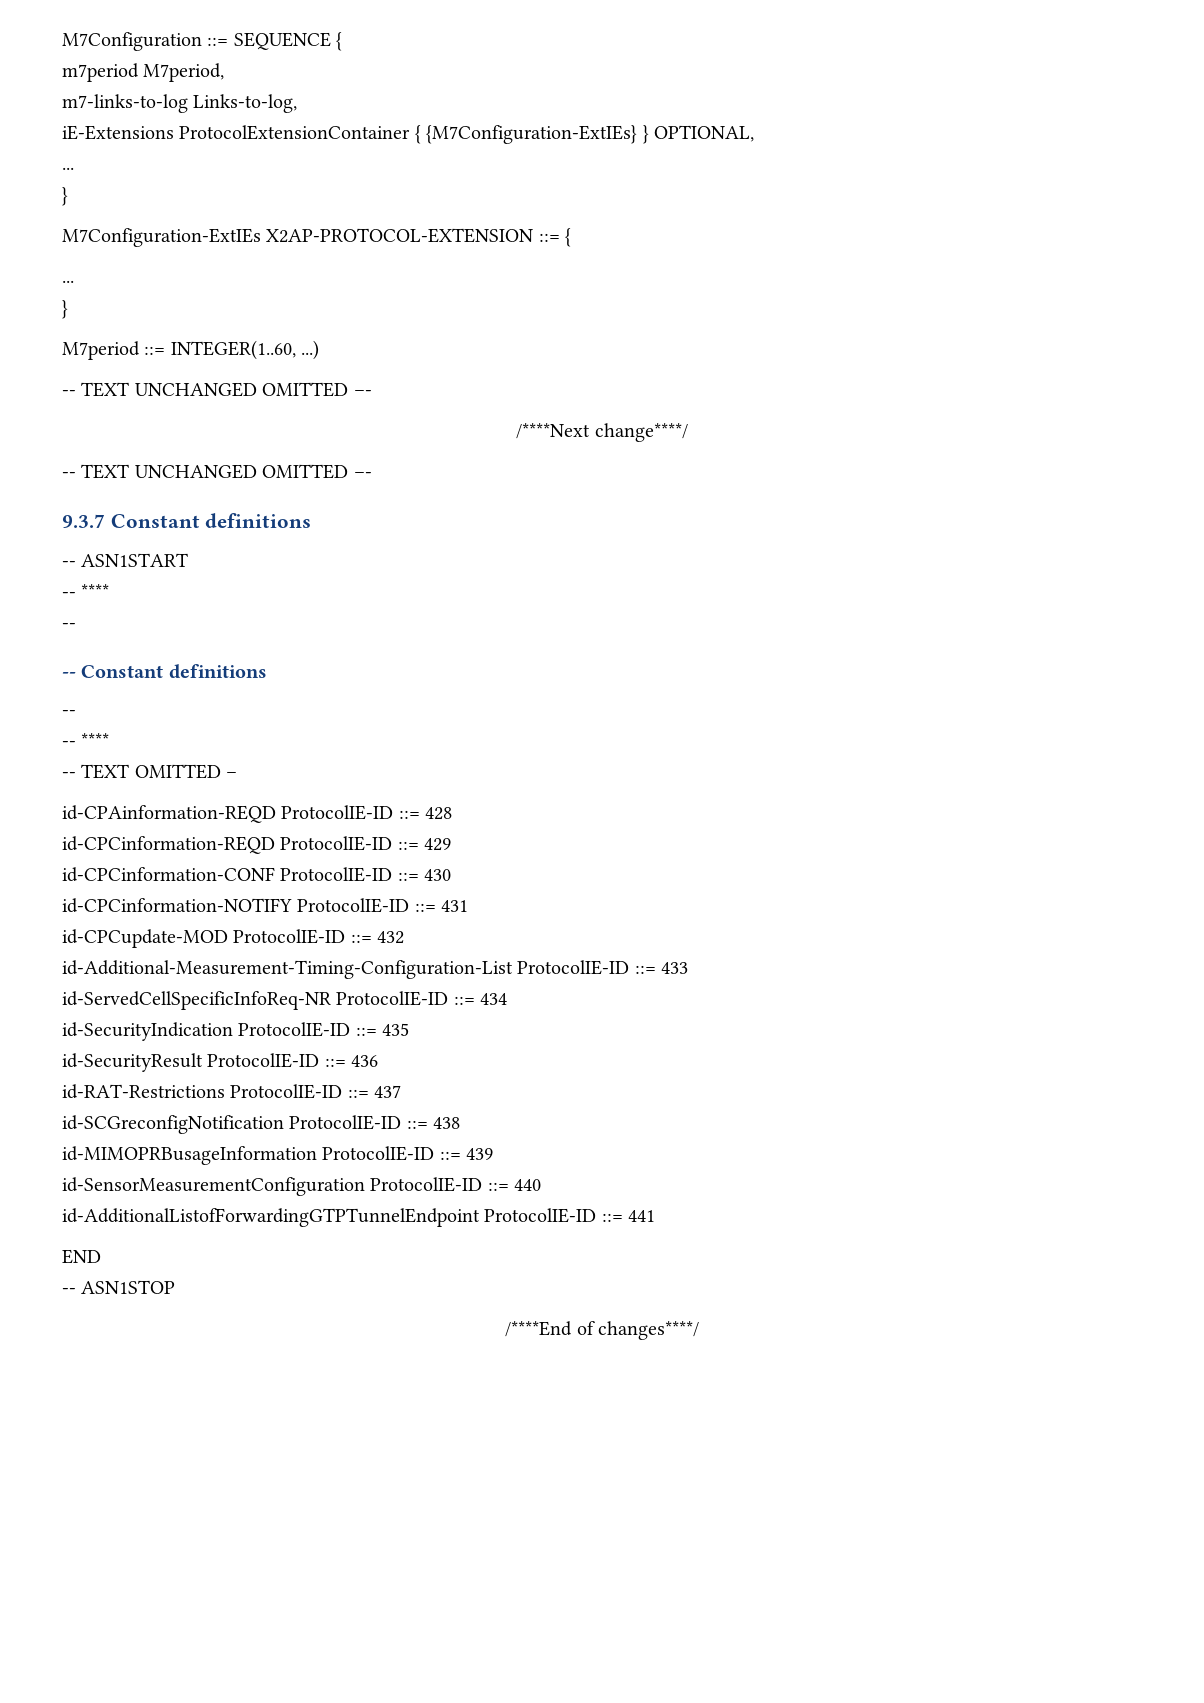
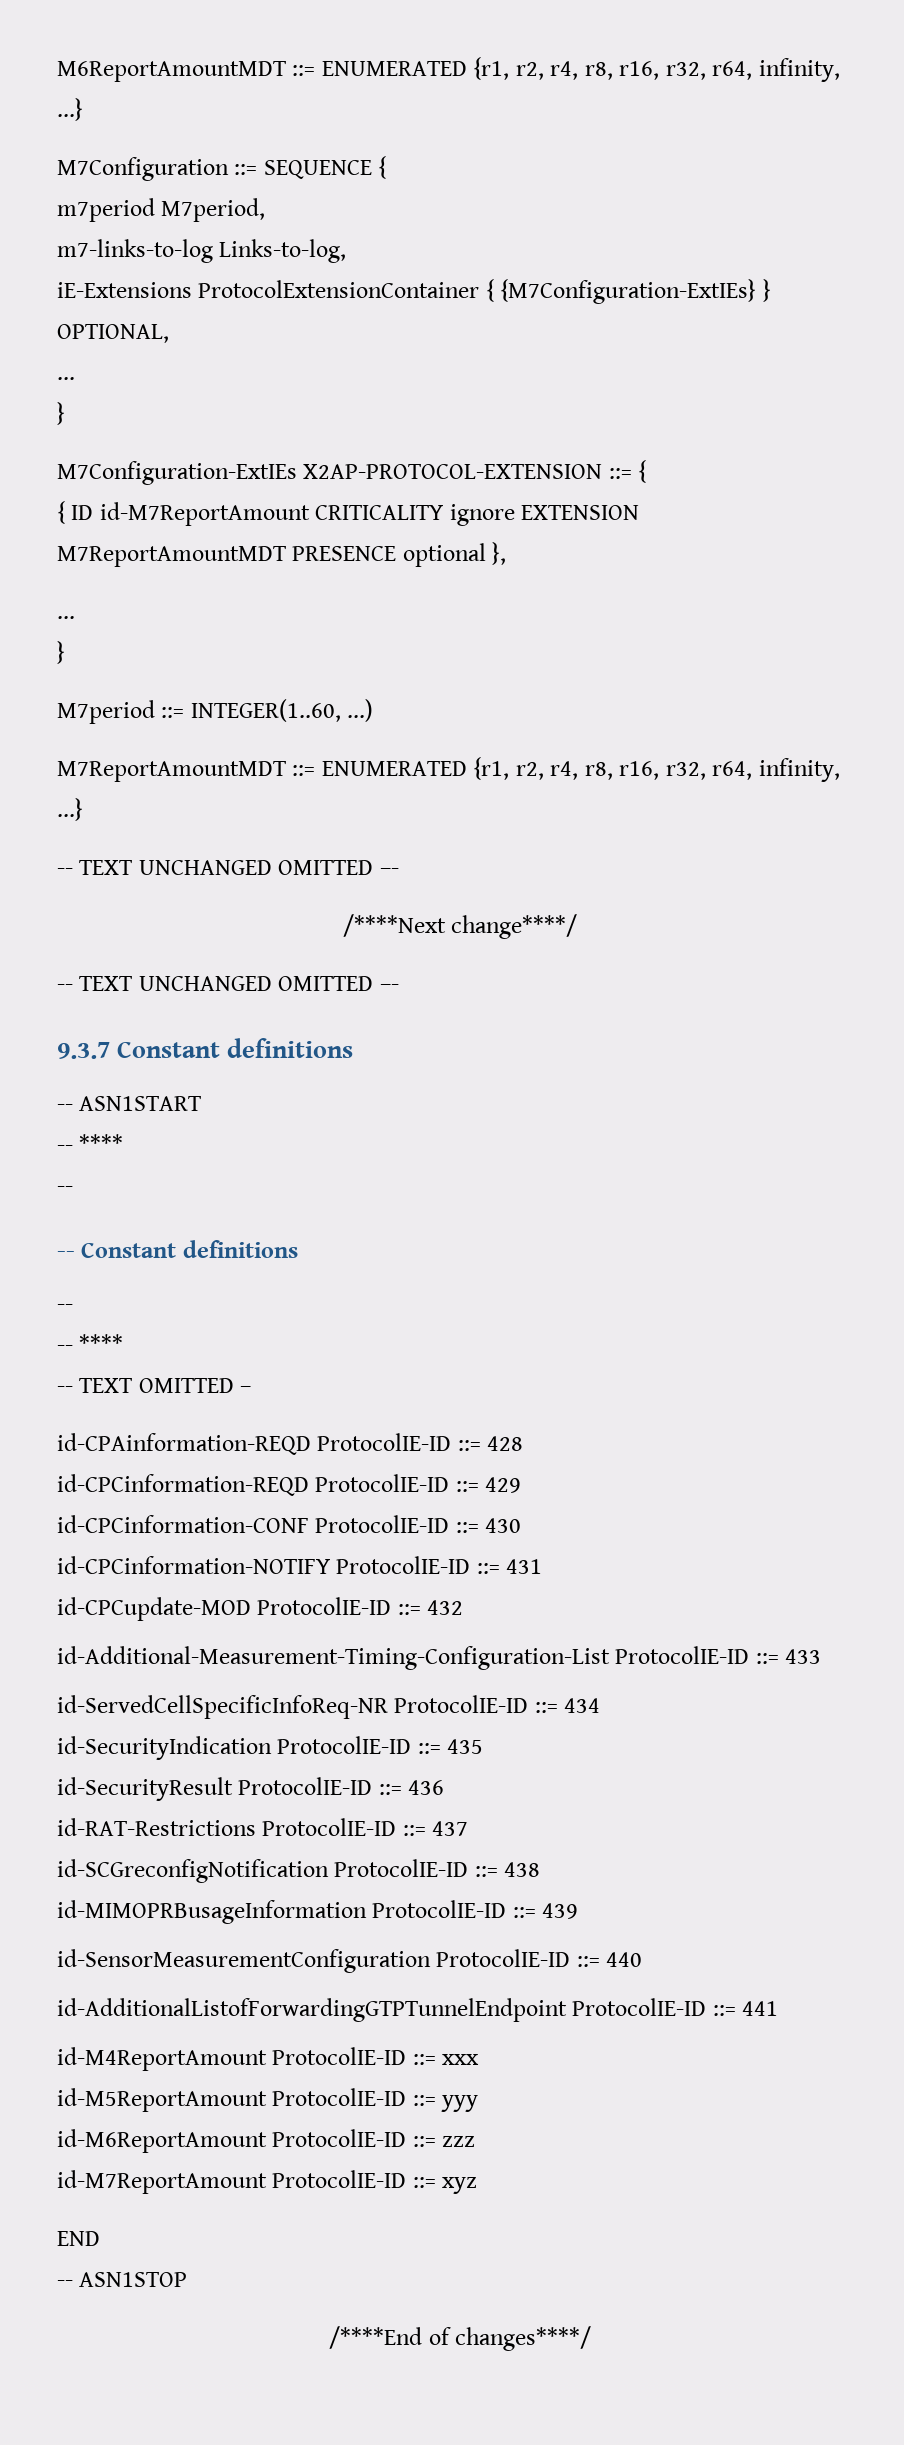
(62, 41) none -> [57,57,840,82] [57,98,83,121] M6ReportAmountMDT ::= ENUMERATED {r1, r2, r4, r8, r16, r32, r64, infinity, ...} //
(572, 237) none -> [57,501,640,526] [57,542,507,567] // { ID id-M7ReportAmount CRITICALITY ignore EXTENSION M7ReportAmountMDT PRESENCE optional },
(320, 350) none -> [57,757,840,782] [57,798,83,821] // M7ReportAmountMDT ::= ENUMERATED {r1, r2, r4, r8, r16, r32, r64, infinity, ...}
(656, 1216) none -> [57,2047,480,2071] [57,2088,479,2112] [57,2129,476,2153] [57,2170,478,2194] // id-M4ReportAmount ProtocolIE-ID ::= xxx // id-M5ReportAmount ProtocolIE-ID ::= yyy // id-M6ReportAmount ProtocolIE-ID ::= zzz // id-M7ReportAmount ProtocolIE-ID ::= xyz

